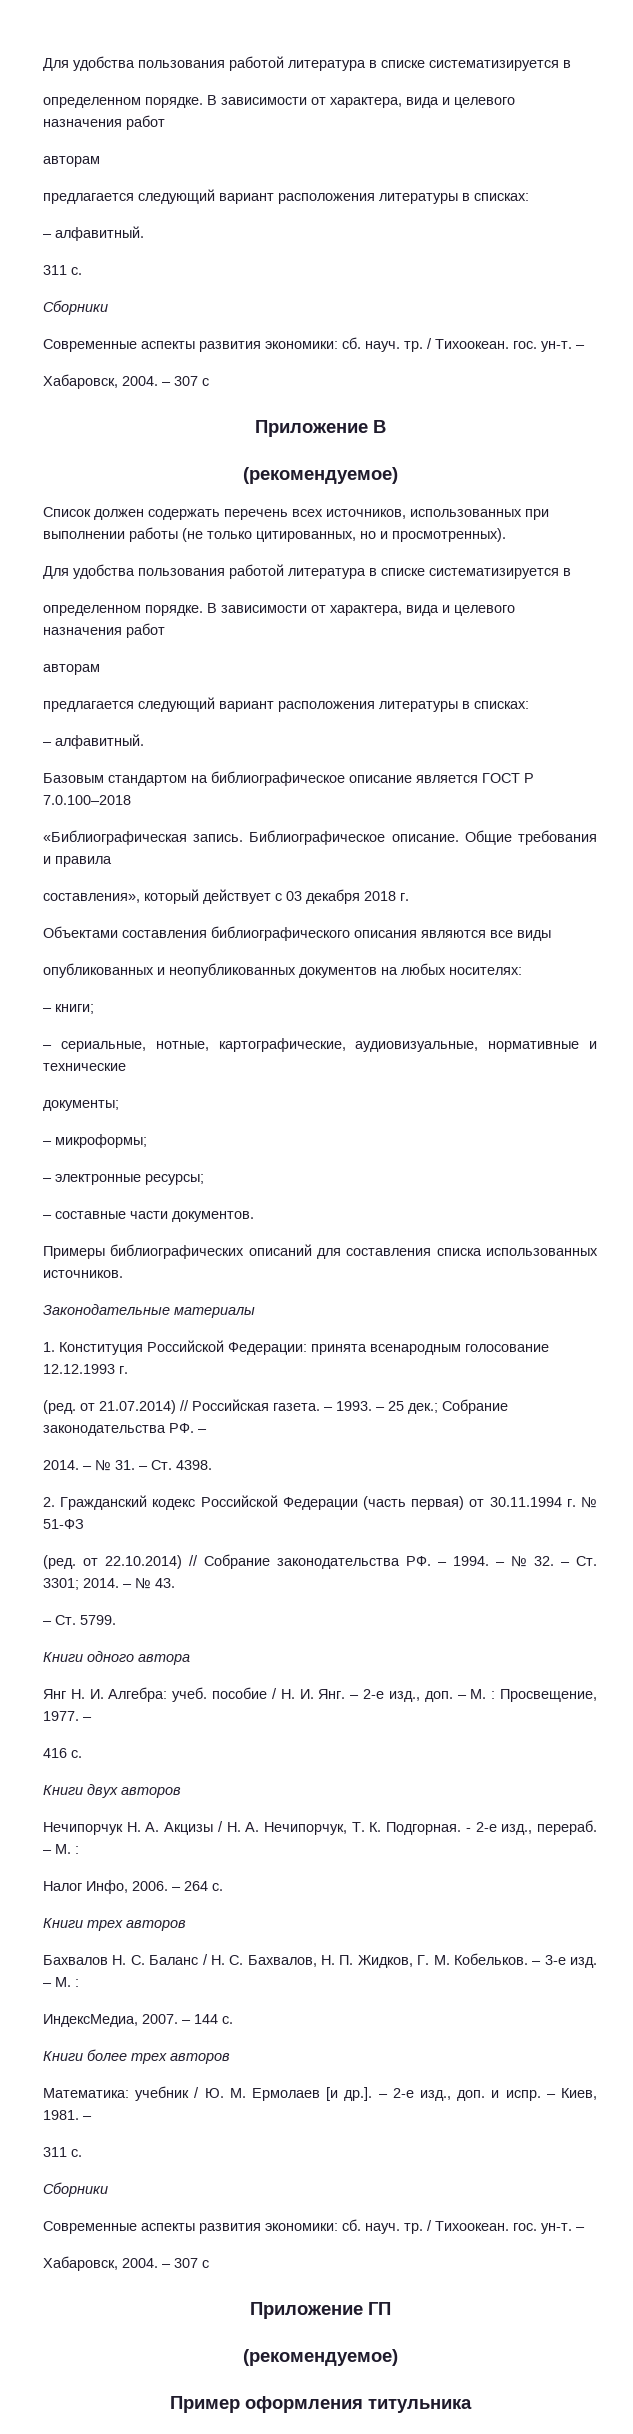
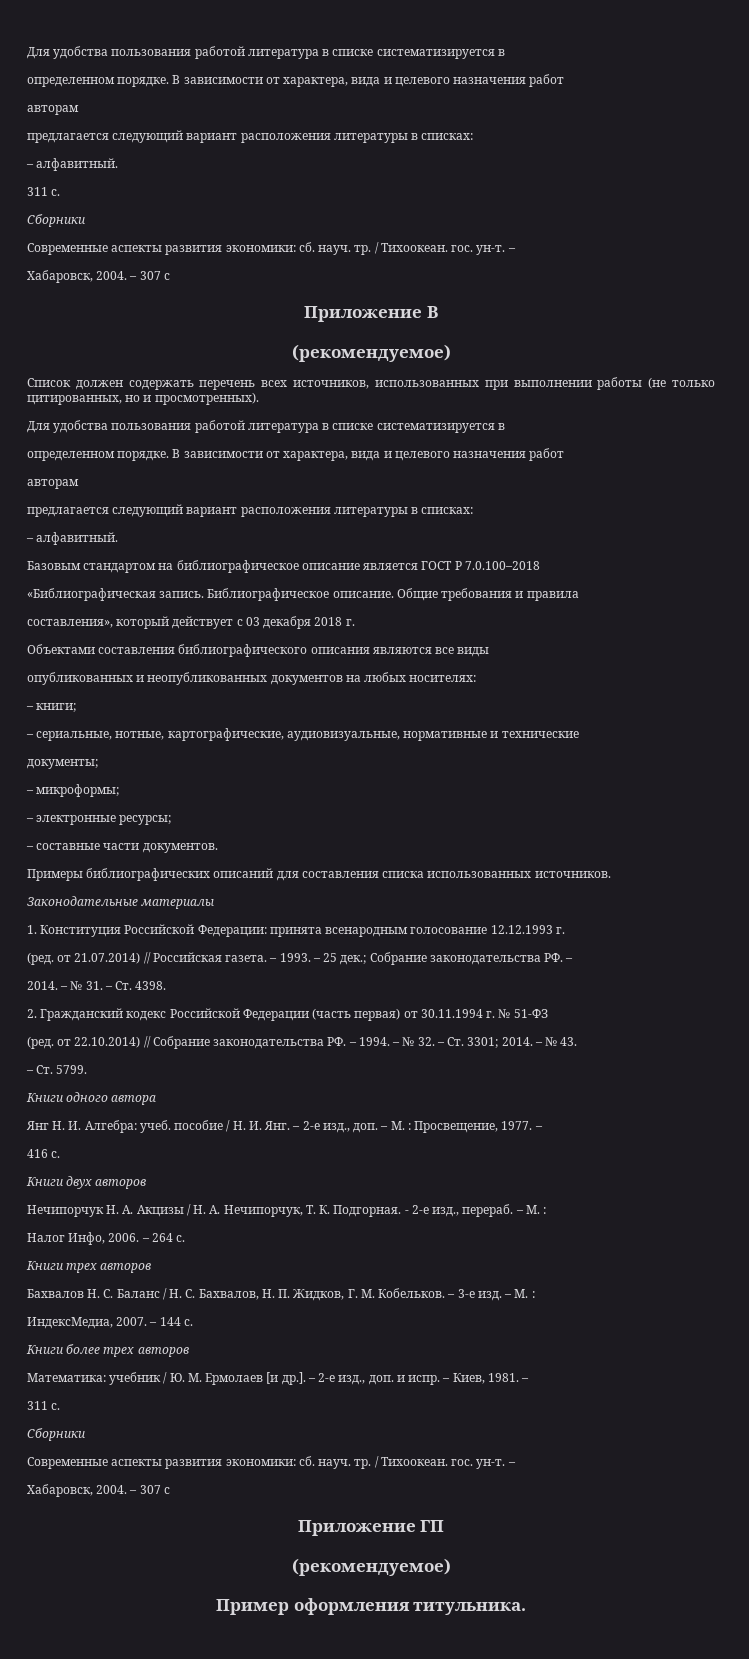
[367,2399,472,2413] титульника -> [413,1602,527,1615] титульника.

